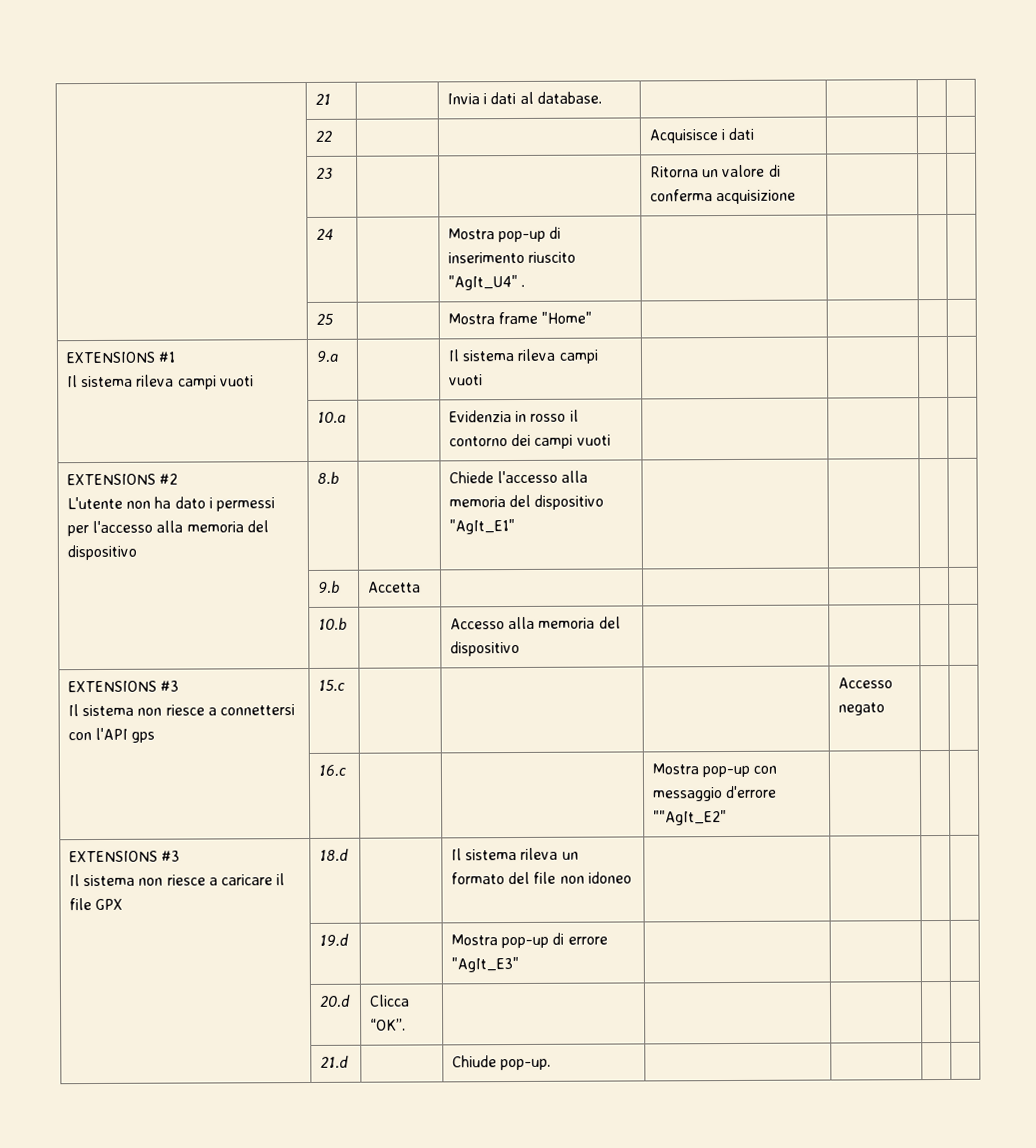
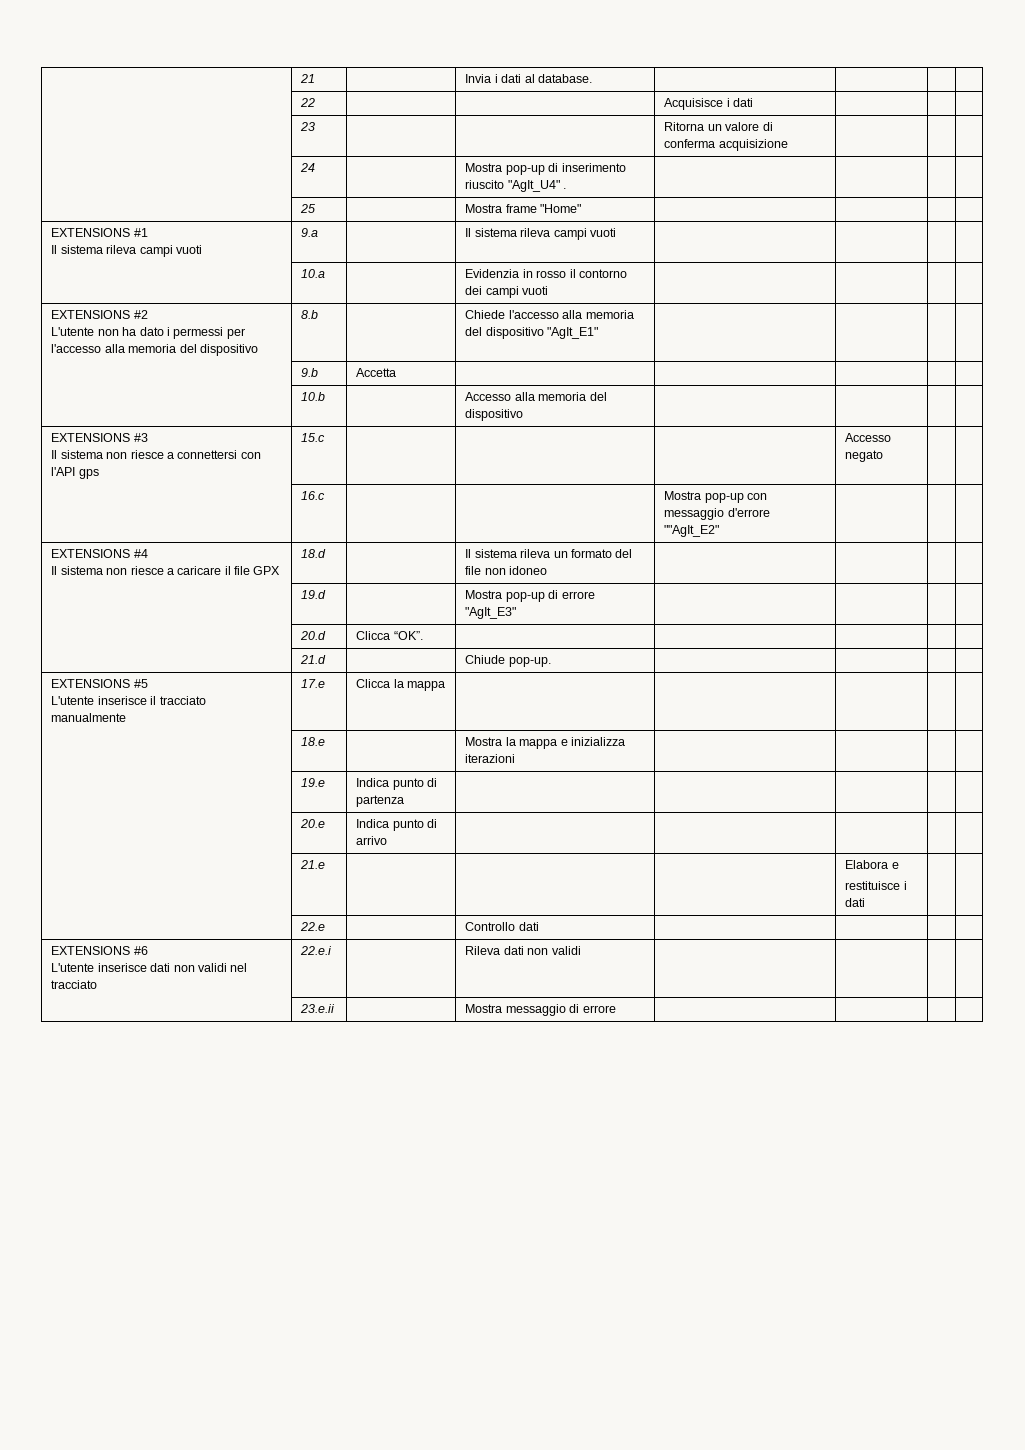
[161,850,181,862] #3 -> [133,549,148,558] #4
(552, 1064) none -> [51,679,148,688] [51,696,206,705] [51,713,127,722] [301,679,326,688] [356,679,446,691] [301,737,326,746] [465,737,625,749] [465,754,516,763] [301,778,326,787] [356,778,438,790] [356,795,405,807] [300,819,326,828] [356,819,438,831] [356,836,388,845] [300,860,326,869] [845,860,899,869] [845,881,907,890] [845,898,866,907] [300,922,326,931] [465,922,539,931] [51,946,148,955] [51,963,248,972] [51,980,98,989] [300,946,333,955] [465,946,581,955] [300,1004,336,1013] [465,1004,616,1016] // EXTENSIONS #5 // L'utente inserisce il tracciato manualmente | 17.e | Clicca la mappa | | | | | // | 18.e | | Mostra la mappa e inizializza iterazioni | | | | // | 19.e | Indica punto di partenza | | | | | // | 20.e | Indica punto di arrivo | | | | | // | 21.e | | | | Elabora e // restituisce i dati | | // | 22.e | | Controllo dati | | | | // EXTENSIONS #6 // L'utente inserisce dati non validi nel tracciato | 22.e.i | | Rileva dati non validi | | | | // | 23.e.ii | | Mostra messaggio di errore | | | |

